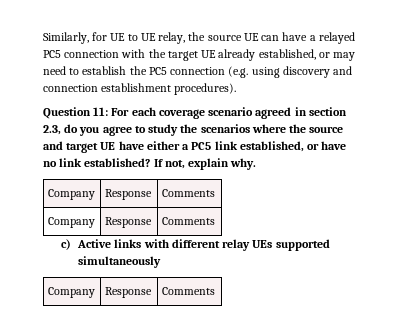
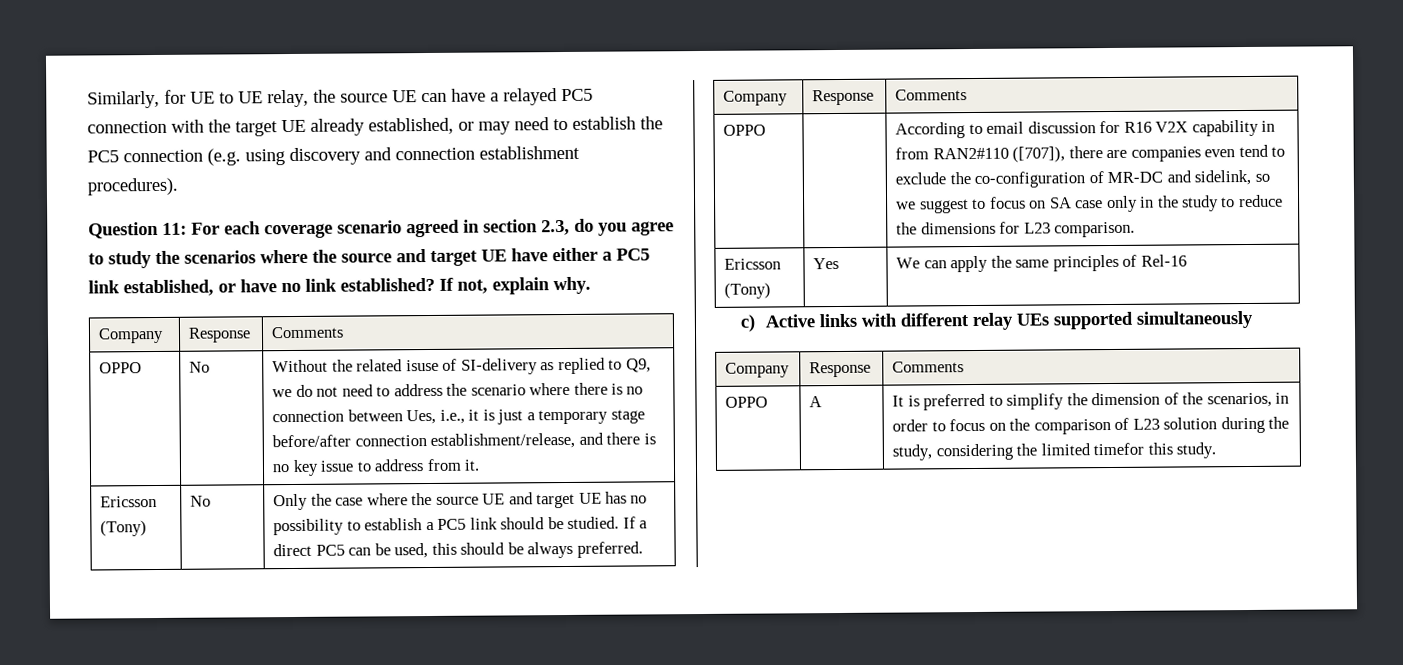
[47,217,95,228] [104,217,152,228] [161,217,215,225] Company | Response | Comments -> [99,362,143,374] [189,361,211,373] [272,357,651,375] [272,382,644,398] [272,409,645,425] [272,432,656,449] [272,458,481,476] [100,495,158,508] [100,520,148,537] [190,495,212,507] [273,491,648,511] [273,516,649,536] [273,541,643,559] [723,90,789,106] [812,89,875,106] [895,89,968,101] [723,124,767,136] [895,119,1276,139] [895,144,1286,163] [895,169,1270,188] [896,194,1283,214] [896,221,1136,238] [724,258,782,270] [724,282,772,299] [813,257,840,270] [896,254,1187,273] OPPO | No | Without the related isuse of SI-delivery as replied to Q9, we do not need to address the scenario where there is no connection between Ues, i.e., it is just a temporary stage before/after connection establishment/release, and there is no key issue to address from it. // Ericsson (Tony) | No | Only the case where the source UE and target UE has no possibility to establish a PC5 link should be studied. If a direct PC5 can be used, this should be always preferred. // Company | Response | Comments // OPPO | | According to email discussion for R16 V2X capability in from RAN2#110 ([707]), there are companies even tend to exclude the co-configuration of MR-DC and sidelink, so we suggest to focus on SA case only in the study to reduce the dimensions for L23 comparison. // Ericsson (Tony) | Yes | We can apply the same principles of Rel-16
(215, 291) none -> [725,396,769,408] [809,396,823,408] [892,392,1290,411] [892,416,1290,435] [892,442,1217,461] // OPPO | A | It is preferred to simplify the dimension of the scenarios, in order to focus on the comparison of L23 solution during the study, considering the limited timefor this study.

